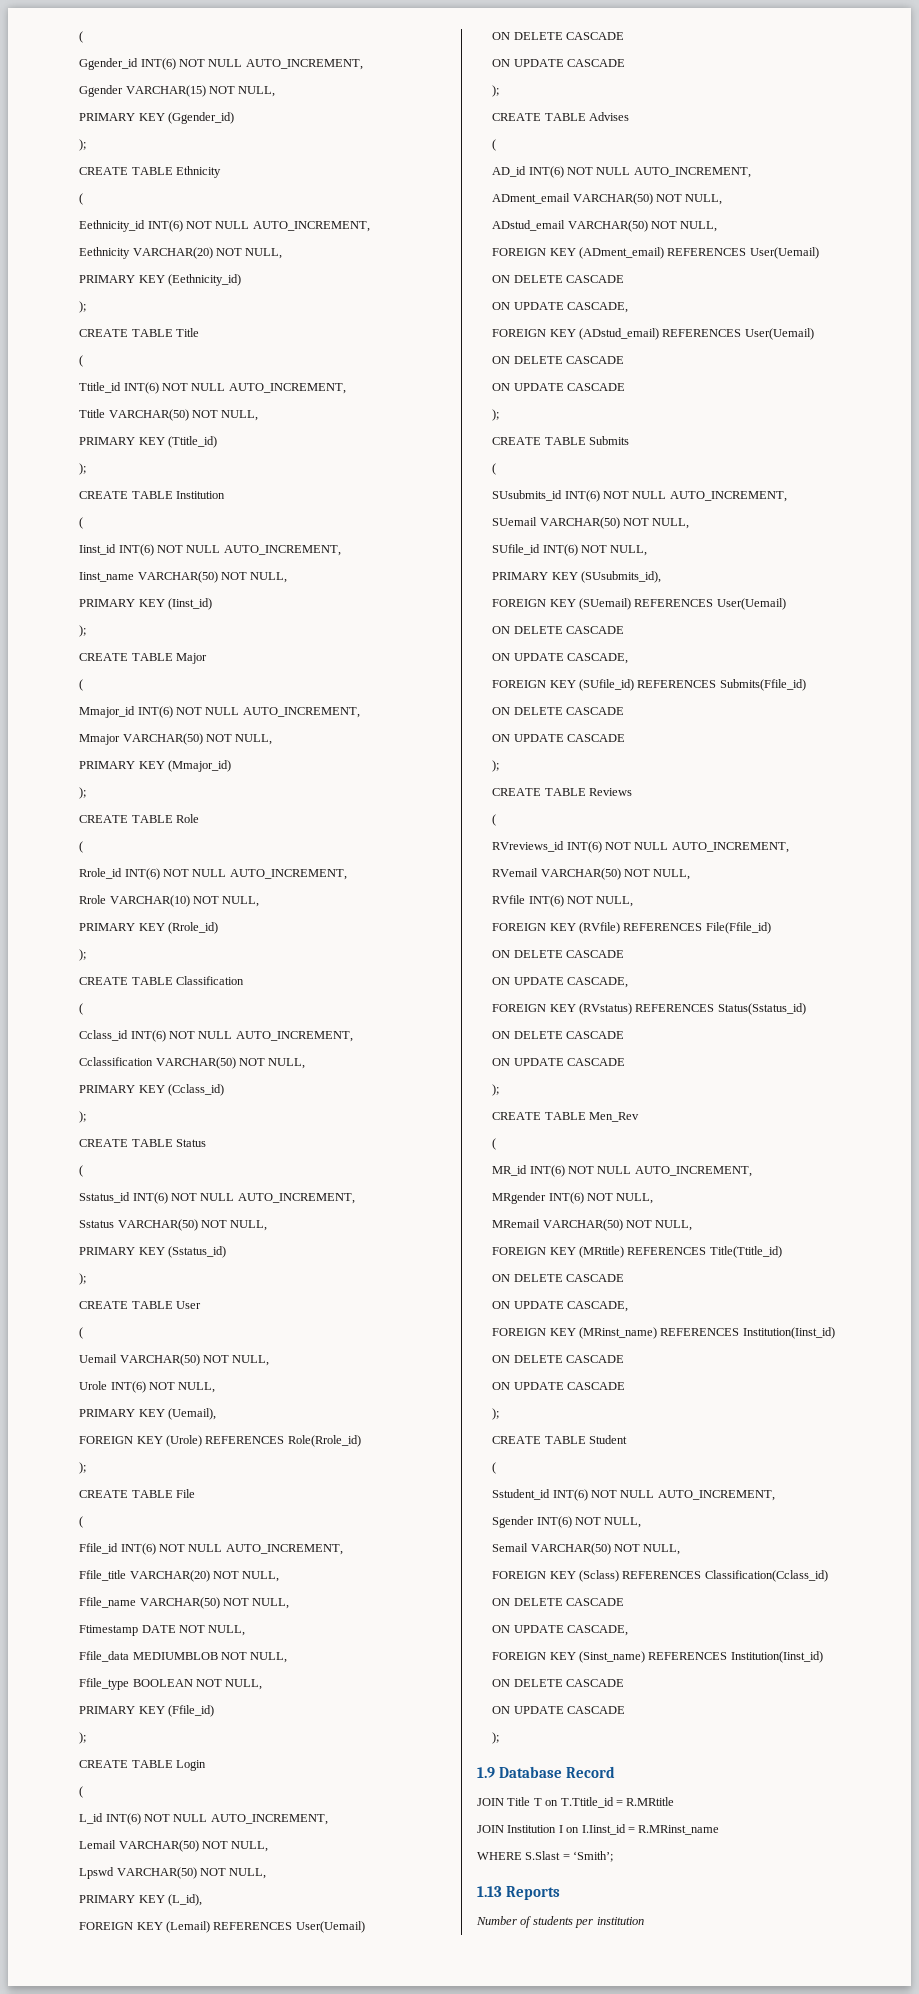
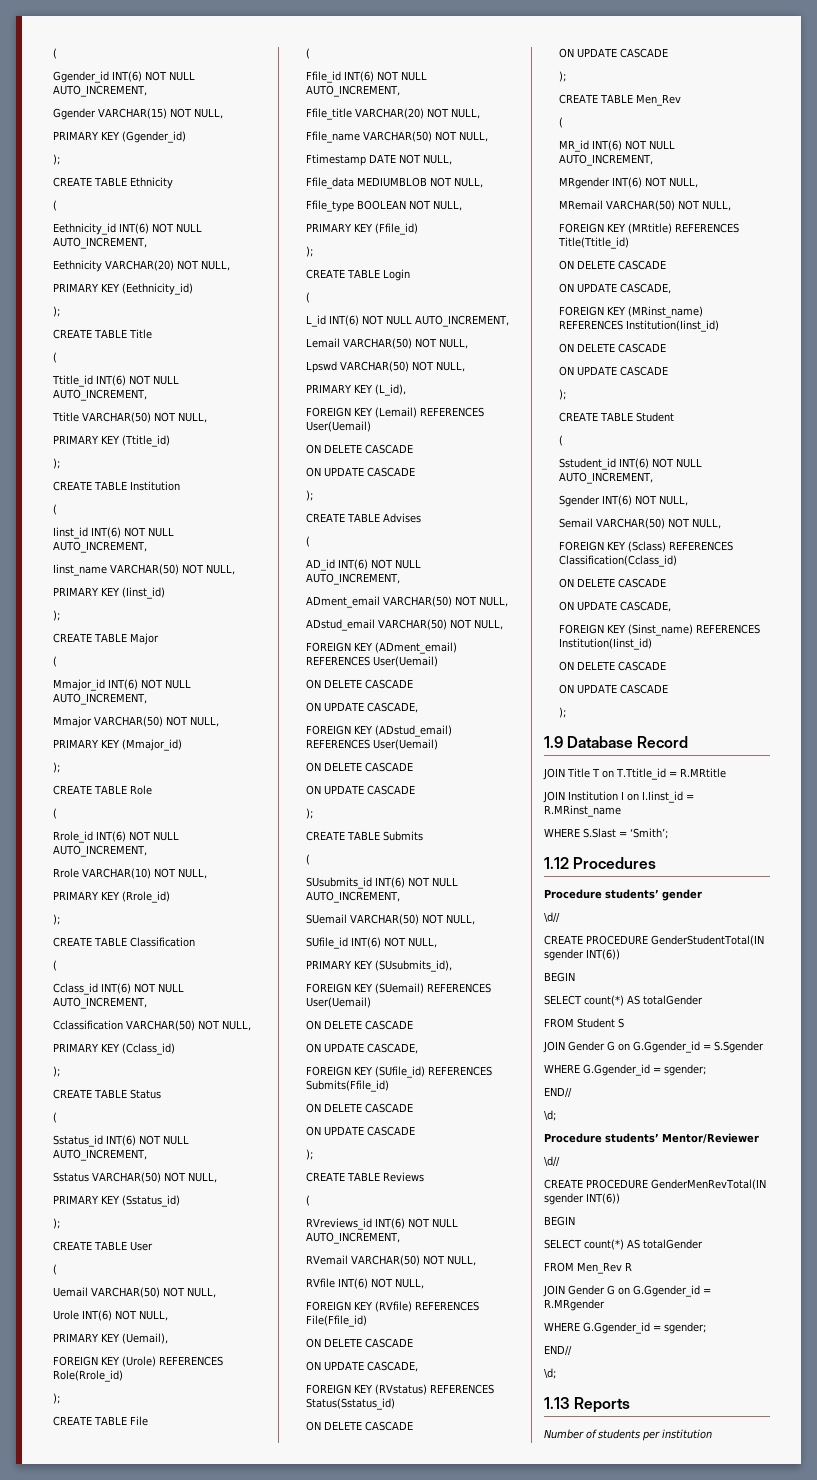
(614, 1856) none -> [544,857,657,869] [544,889,702,901] [544,912,560,923] [544,935,764,946] [544,949,620,961] [544,972,575,982] [544,995,703,1006] [544,1018,624,1028] [543,1041,764,1053] [544,1064,706,1076] [544,1087,572,1098] [544,1110,556,1121] [544,1133,759,1144] [544,1156,560,1167] [544,1179,766,1190] [544,1193,620,1205] [544,1216,575,1226] [544,1239,703,1250] [544,1262,632,1274] [543,1285,711,1297] [544,1299,605,1311] [544,1322,706,1334] [544,1345,572,1356] [544,1368,556,1379] // 1.12 Procedures // Procedure students’ gender // \d// // CREATE PROCEDURE GenderStudentTotal(IN sgender INT(6)) // BEGIN // SELECT count(*) AS totalGender // FROM Student S // JOIN Gender G on G.Ggender_id = S.Sgender // WHERE G.Ggender_id = sgender; // END// // \d; // Procedure students’ Mentor/Reviewer // \d// // CREATE PROCEDURE GenderMenRevTotal(IN sgender INT(6)) // BEGIN // SELECT count(*) AS totalGender // FROM Men_Rev R // JOIN Gender G on G.Ggender_id = R.MRgender // WHERE G.Ggender_id = sgender; // END// // \d;

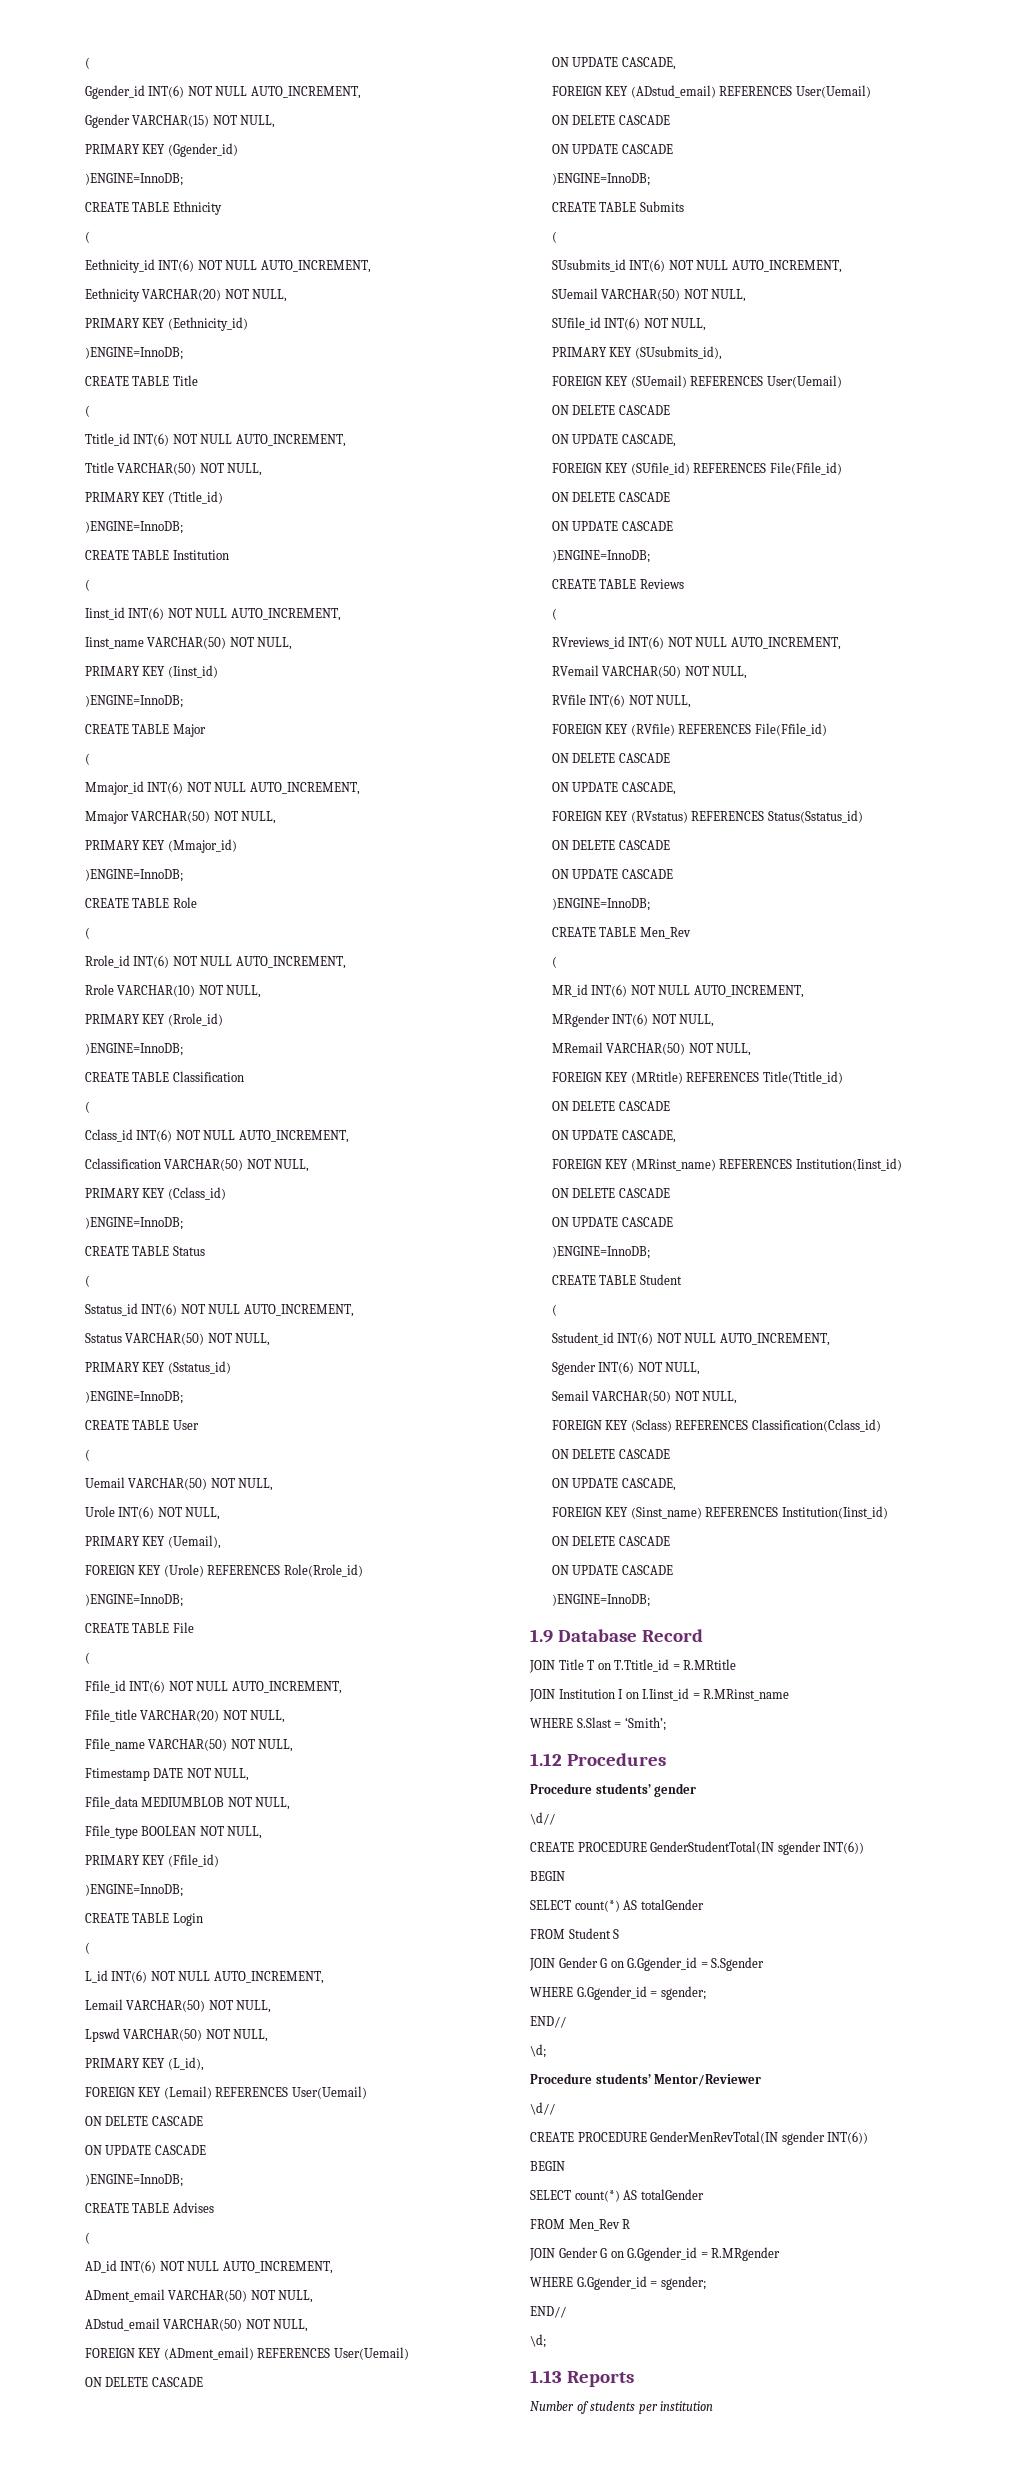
[53,154,61,165] ); -> [84,173,183,186] )ENGINE=InnoDB;
[53,306,61,317] ); -> [84,347,183,360] )ENGINE=InnoDB;
[53,458,61,469] ); -> [84,521,183,534] )ENGINE=InnoDB;
[53,610,61,621] ); -> [84,695,183,708] )ENGINE=InnoDB;
[53,762,61,773] ); -> [84,869,183,882] )ENGINE=InnoDB;
[53,914,61,925] ); -> [84,1043,183,1056] )ENGINE=InnoDB;
[53,1066,61,1077] ); -> [84,1217,183,1230] )ENGINE=InnoDB;
[53,1218,61,1229] ); -> [84,1391,183,1404] )ENGINE=InnoDB;
[53,1393,61,1404] ); -> [84,1594,183,1607] )ENGINE=InnoDB;
[306,246,314,257] ); -> [84,1884,183,1897] )ENGINE=InnoDB;
[306,490,314,501] ); -> [84,2174,183,2187] )ENGINE=InnoDB;
[306,808,314,819] ); -> [551,173,650,186] )ENGINE=InnoDB;
[306,1080,390,1092] [306,1103,414,1113] [306,1126,416,1136] [306,1149,314,1160] Submits(Ffile_id) // ON DELETE CASCADE // ON UPDATE CASCADE // ); -> [769,462,842,475] [551,492,670,502] [551,521,673,531] [551,550,650,563] File(Ffile_id) // ON DELETE CASCADE // ON UPDATE CASCADE // )ENGINE=InnoDB;
[559,71,567,82] ); -> [551,898,650,911] )ENGINE=InnoDB;
[559,389,567,400] ); -> [551,1246,650,1259] )ENGINE=InnoDB;
[559,707,567,718] ); -> [551,1594,650,1607] )ENGINE=InnoDB;

